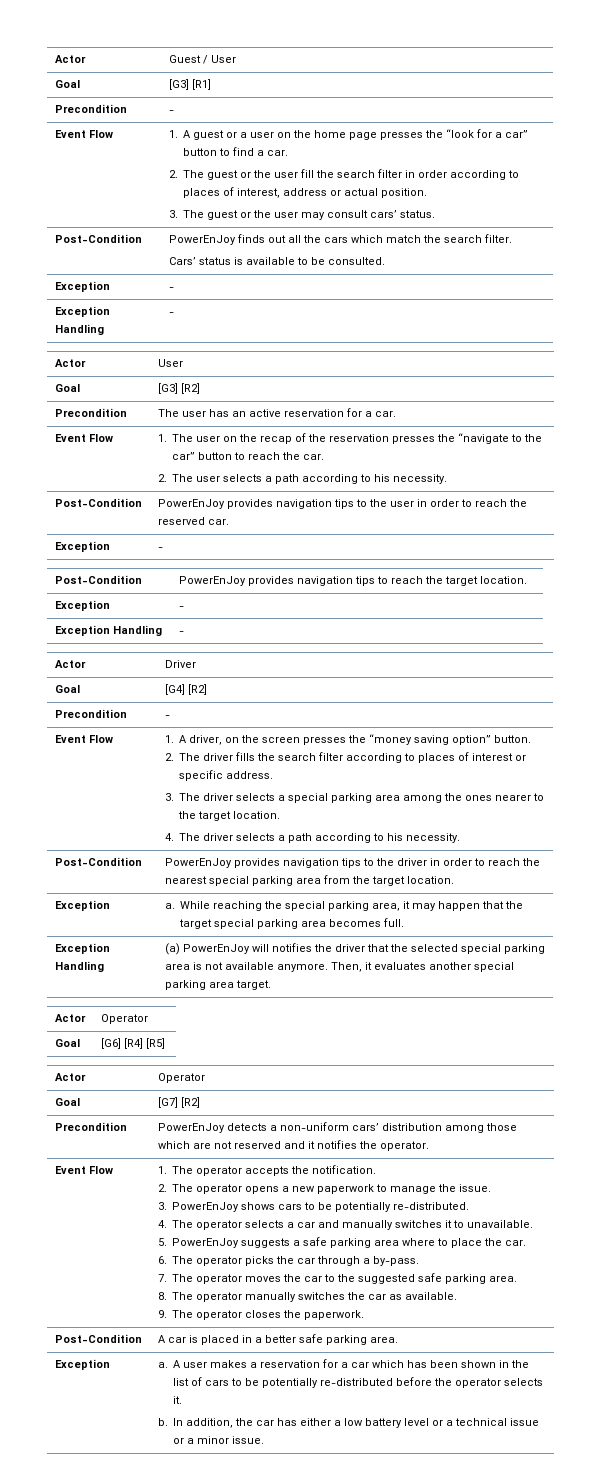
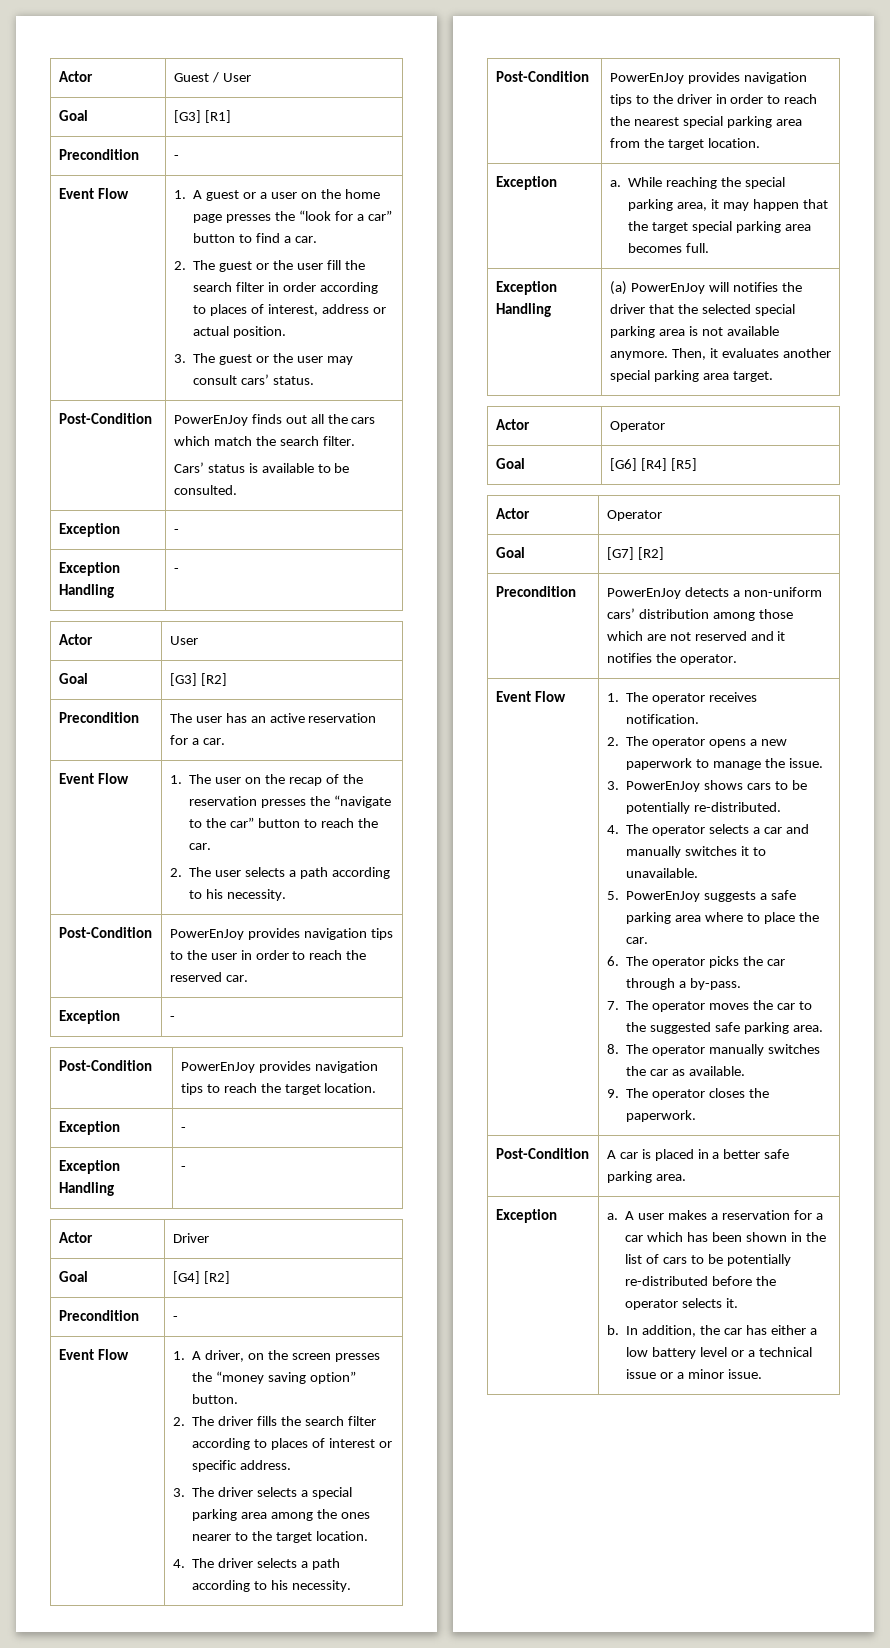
[245,1166,310,1176] accepts the -> [708,692,757,702] receives

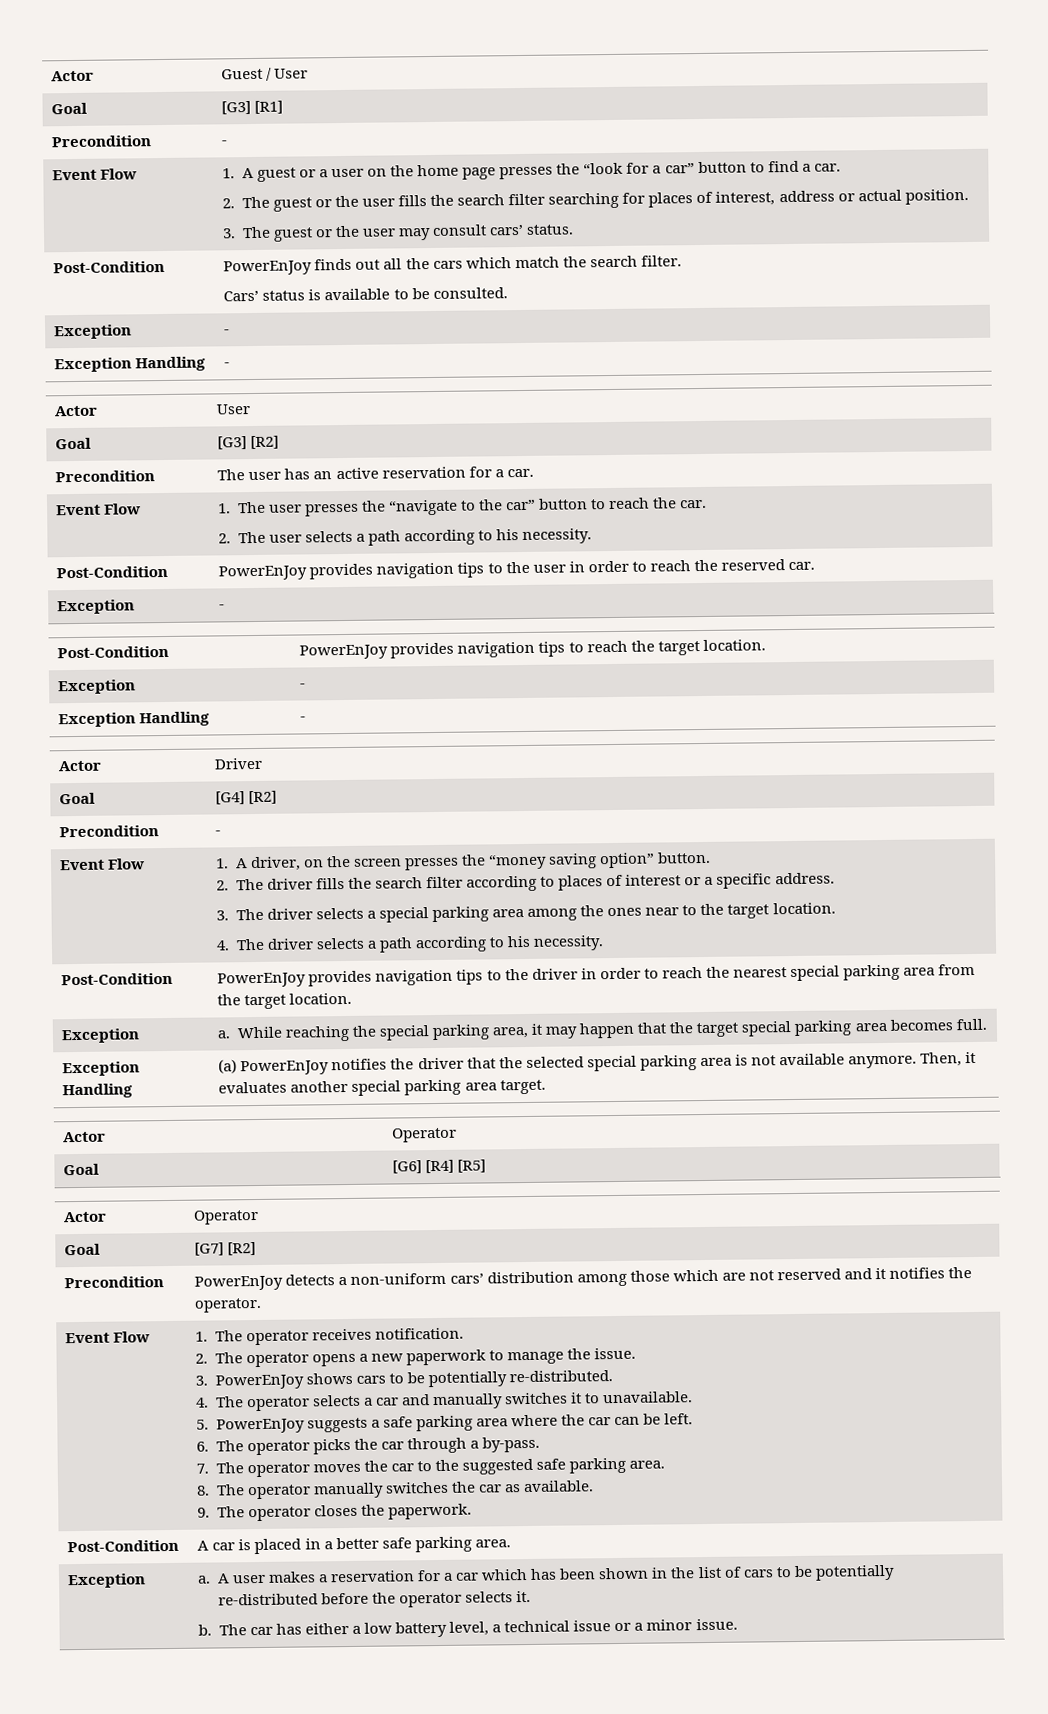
[326,260,365,270] [193,282,378,294] [193,305,207,314] fill the search filter in order according to -> [398,192,646,209] fills the search filter searching for
[244,774,363,786] [189,796,258,806] on the recap of the reservation -> (302, 508) none
(392, 1444) none -> [704,876,714,885] a
[192,1534,232,1541] nearer -> [645,907,680,916] near
[708,282,729,292] will -> (330, 1068) none
[746,912,819,924] [626,937,649,944] to place the car. -> [561,1413,694,1426] the car can be left.
[626,1325,720,1337] In addition, the -> [218,1624,247,1636] The
[699,1347,744,1357] level or -> [449,1621,490,1636] level,

